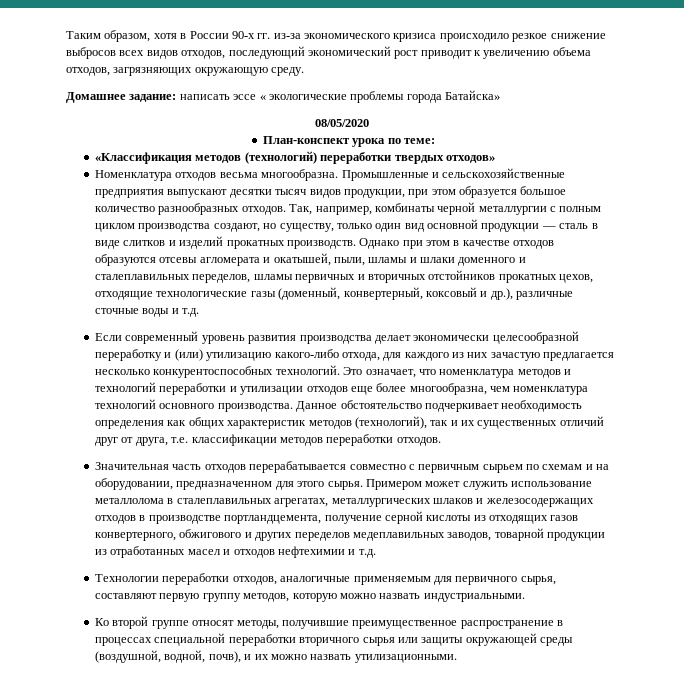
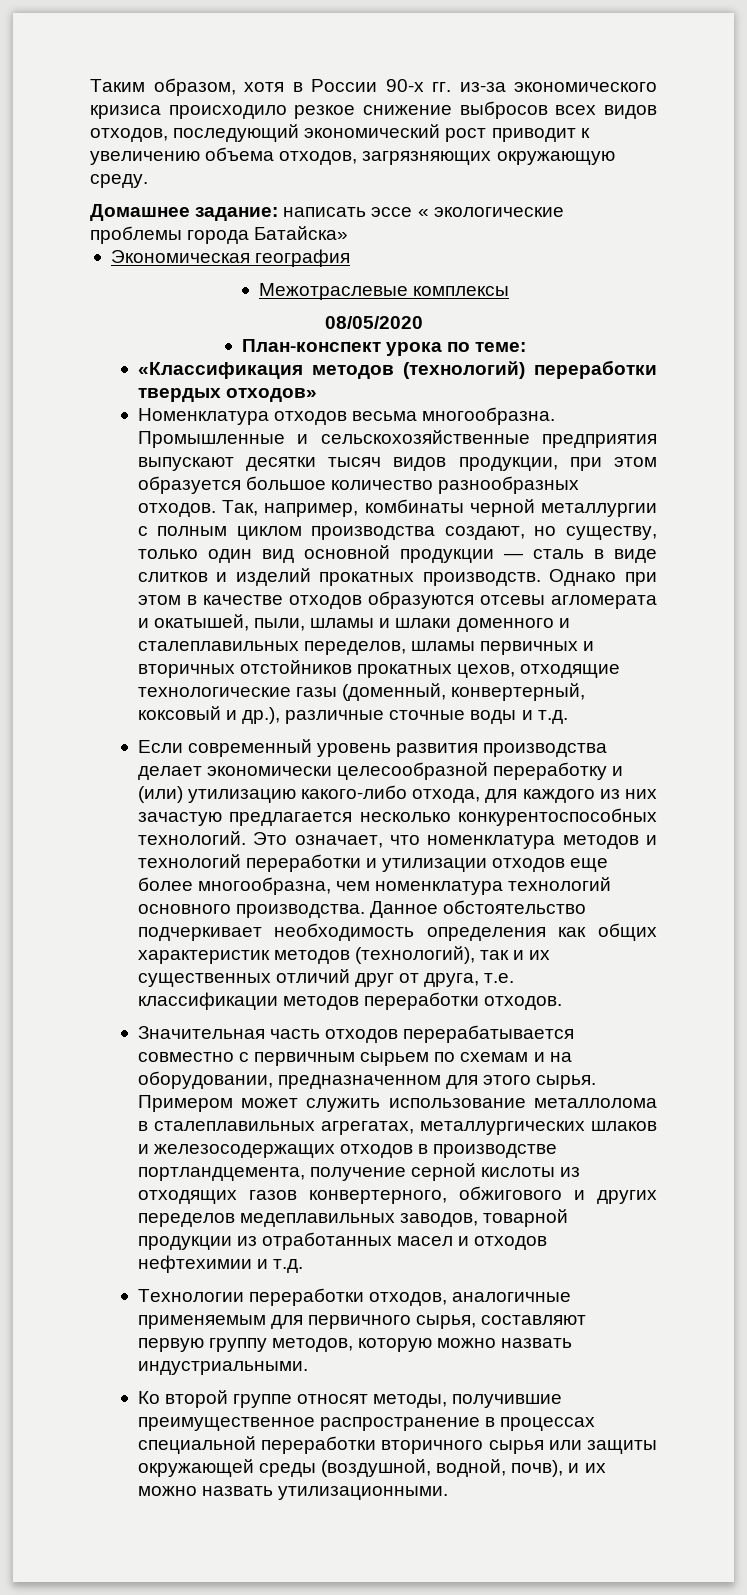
(500, 95) none -> [110,249,351,267] [258,283,510,300] // Экономическая география // Межотраслевые комплексы

